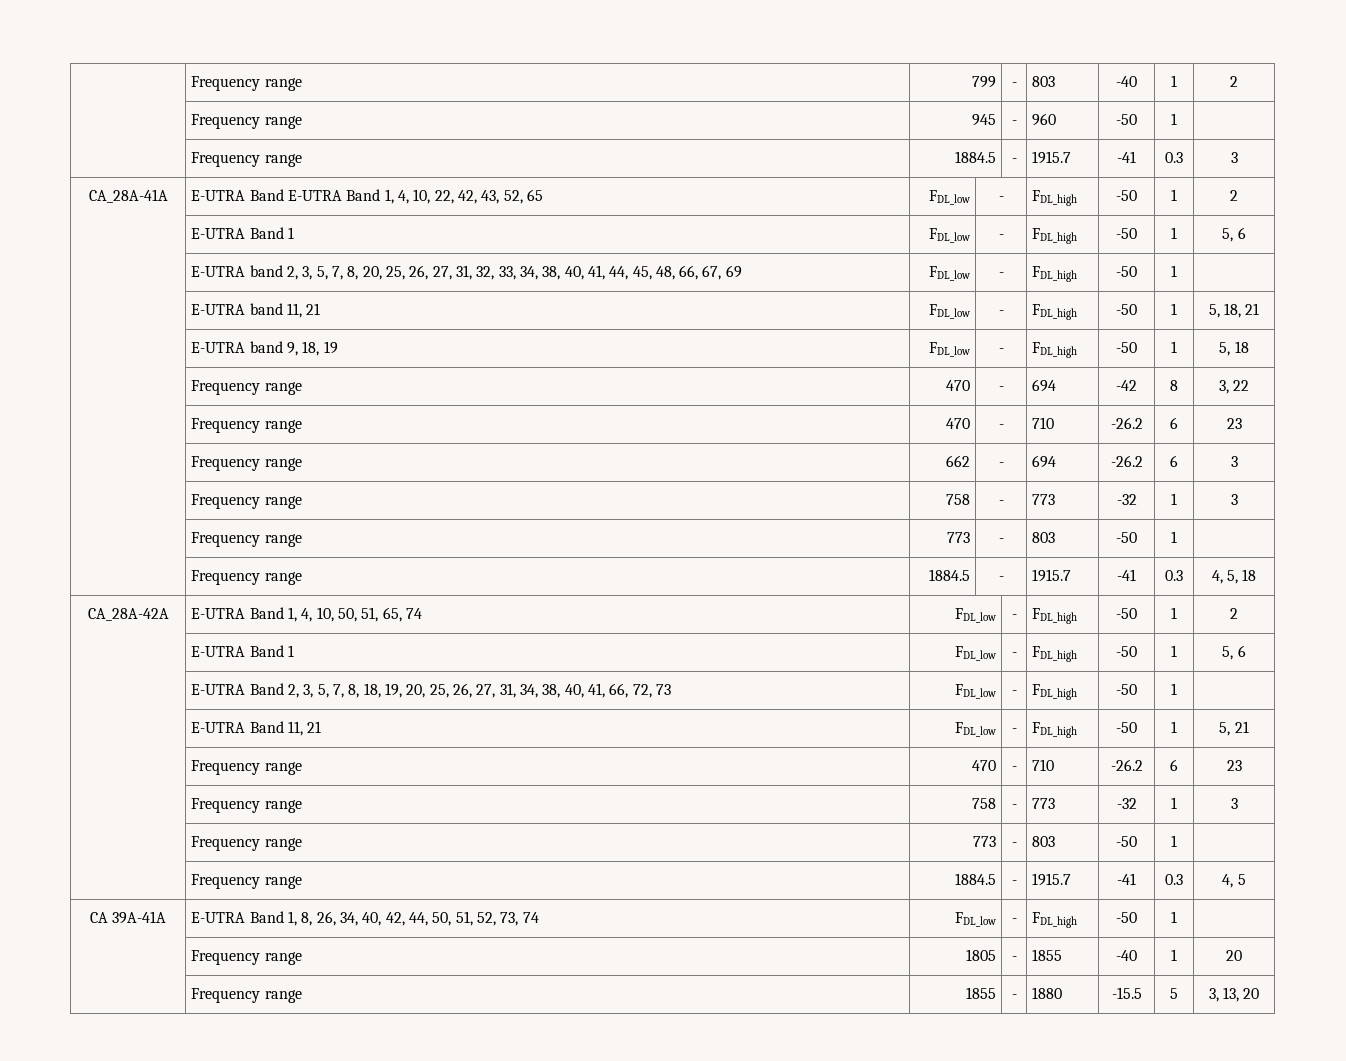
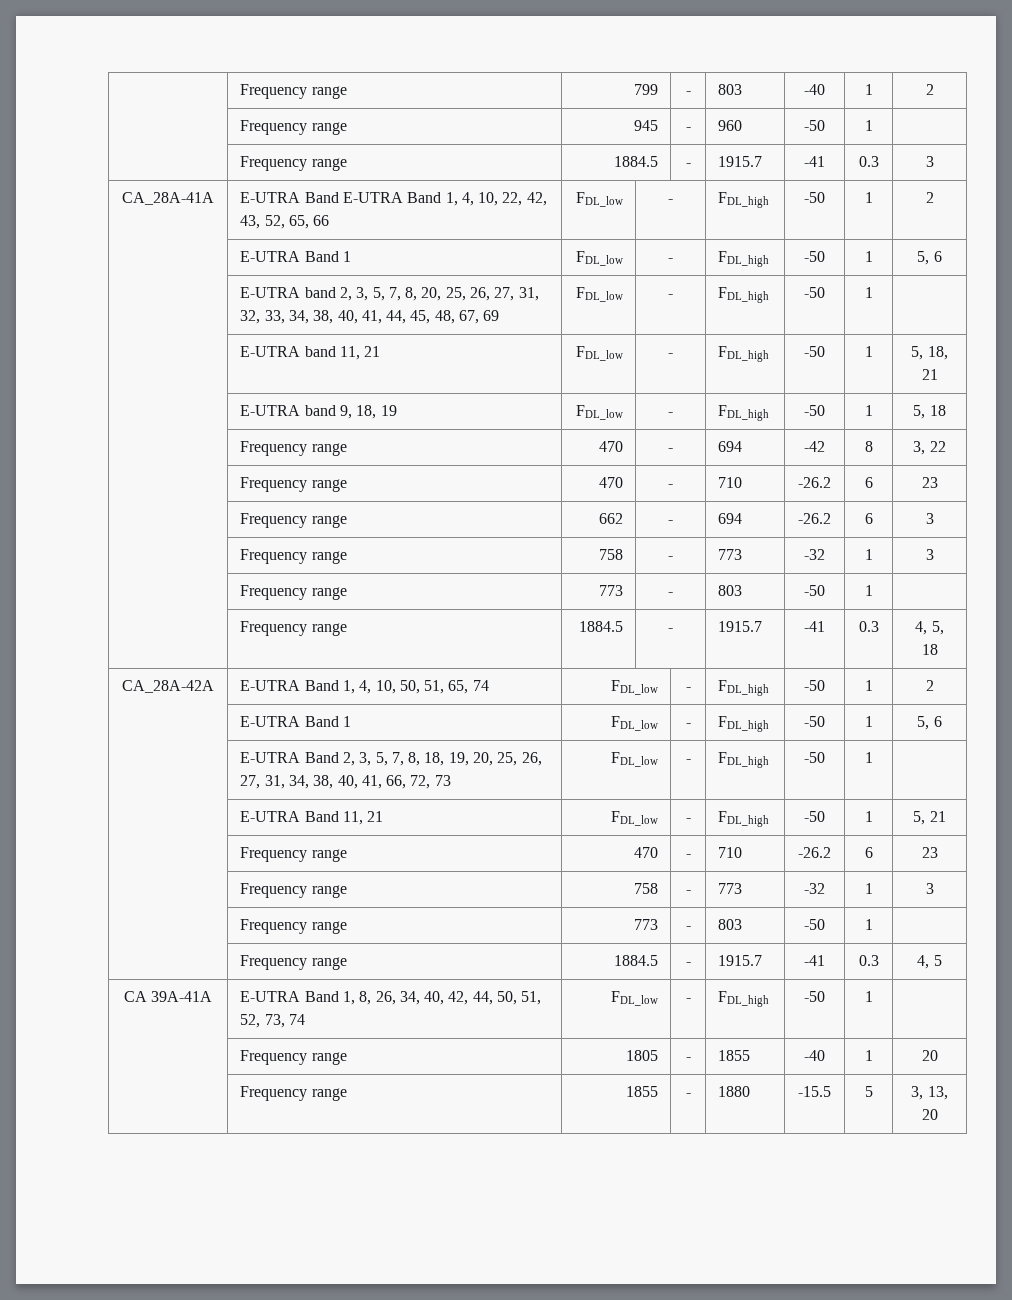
[526,189,543,201] 65 -> [288,215,330,229] 65, 66
[679,265,699,280] 66, -> (455, 317) none

